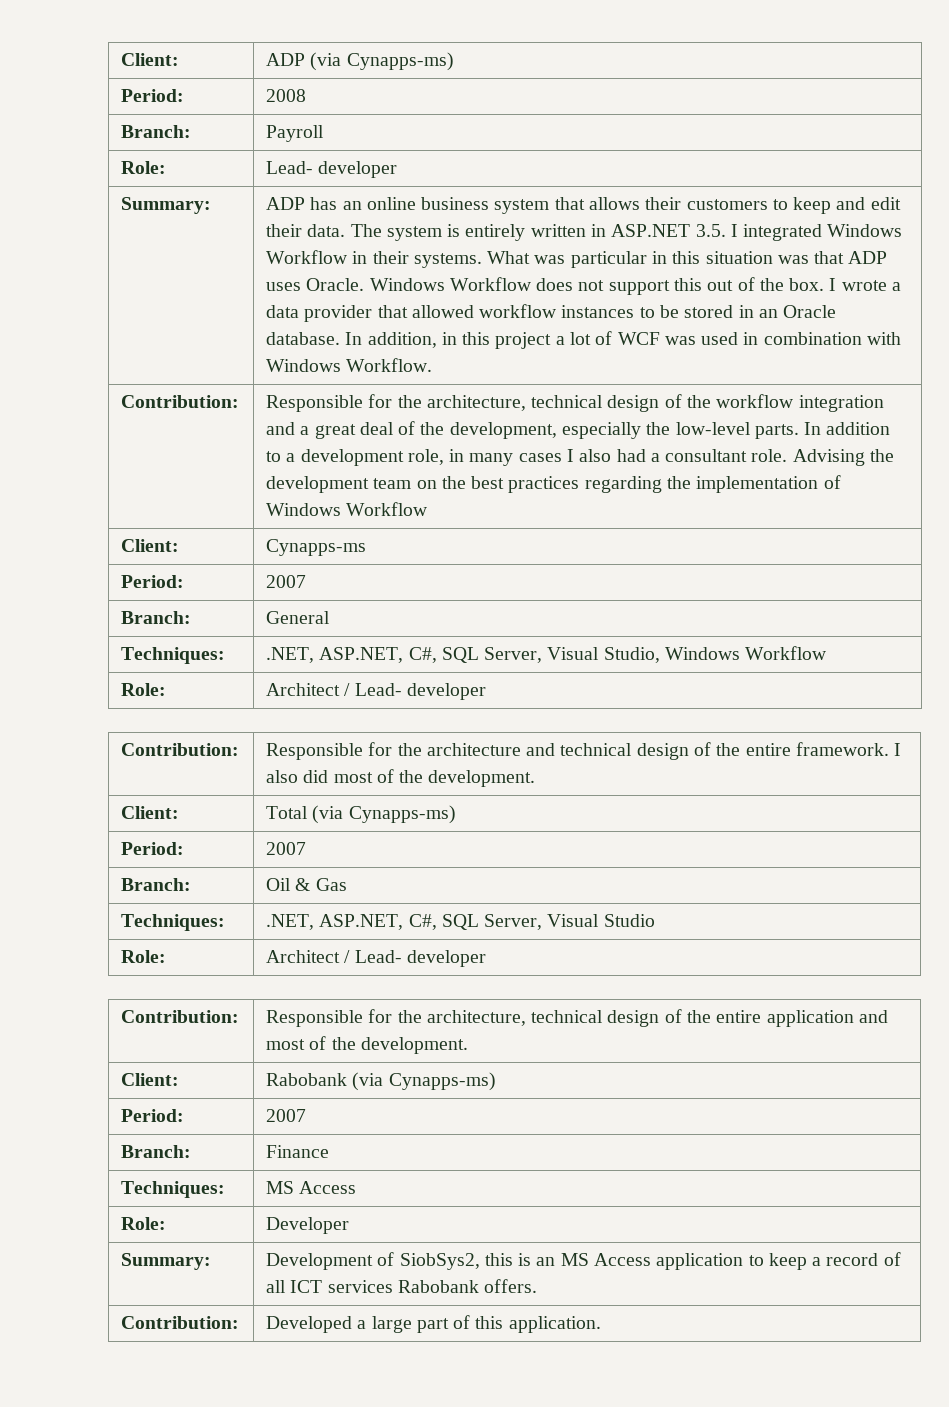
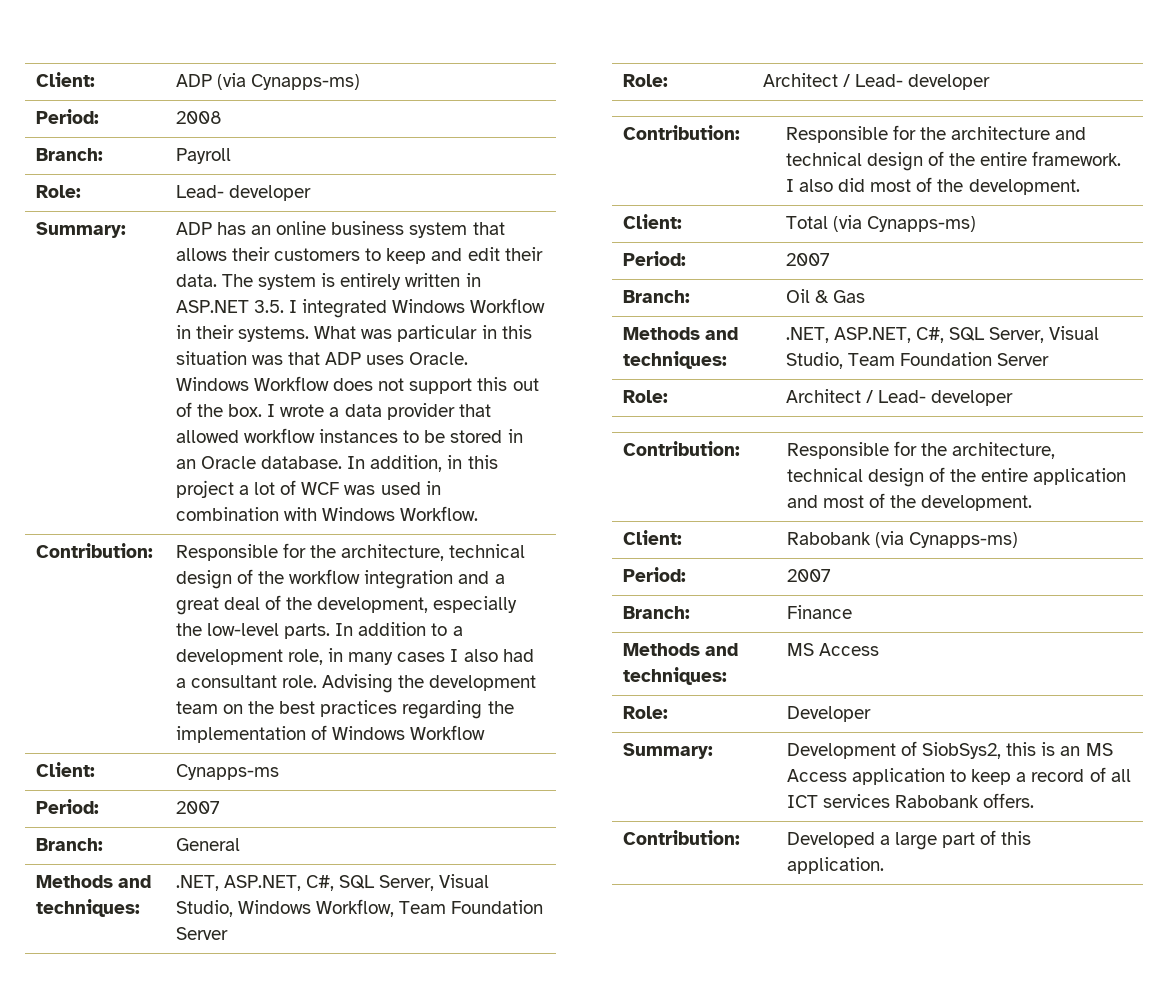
[121,647,226,664] Techniques: -> [35,875,151,888] [35,899,140,917] Methods and techniques:
[745,646,827,660] Workflow -> [316,899,544,917] [175,927,228,940] Workflow, Team Foundation Server
[121,914,226,931] [266,914,655,930] Techniques: | .NET, ASP.NET, C#, SQL Server, Visual Studio -> [622,327,738,340] [622,351,727,369] [785,326,1100,343] [785,352,1050,369] Methods and techniques: | .NET, ASP.NET, C#, SQL Server, Visual Studio, Team Foundation Server
[121,1181,226,1198] Techniques: -> [622,643,738,656] [622,667,727,685] Methods and techniques:

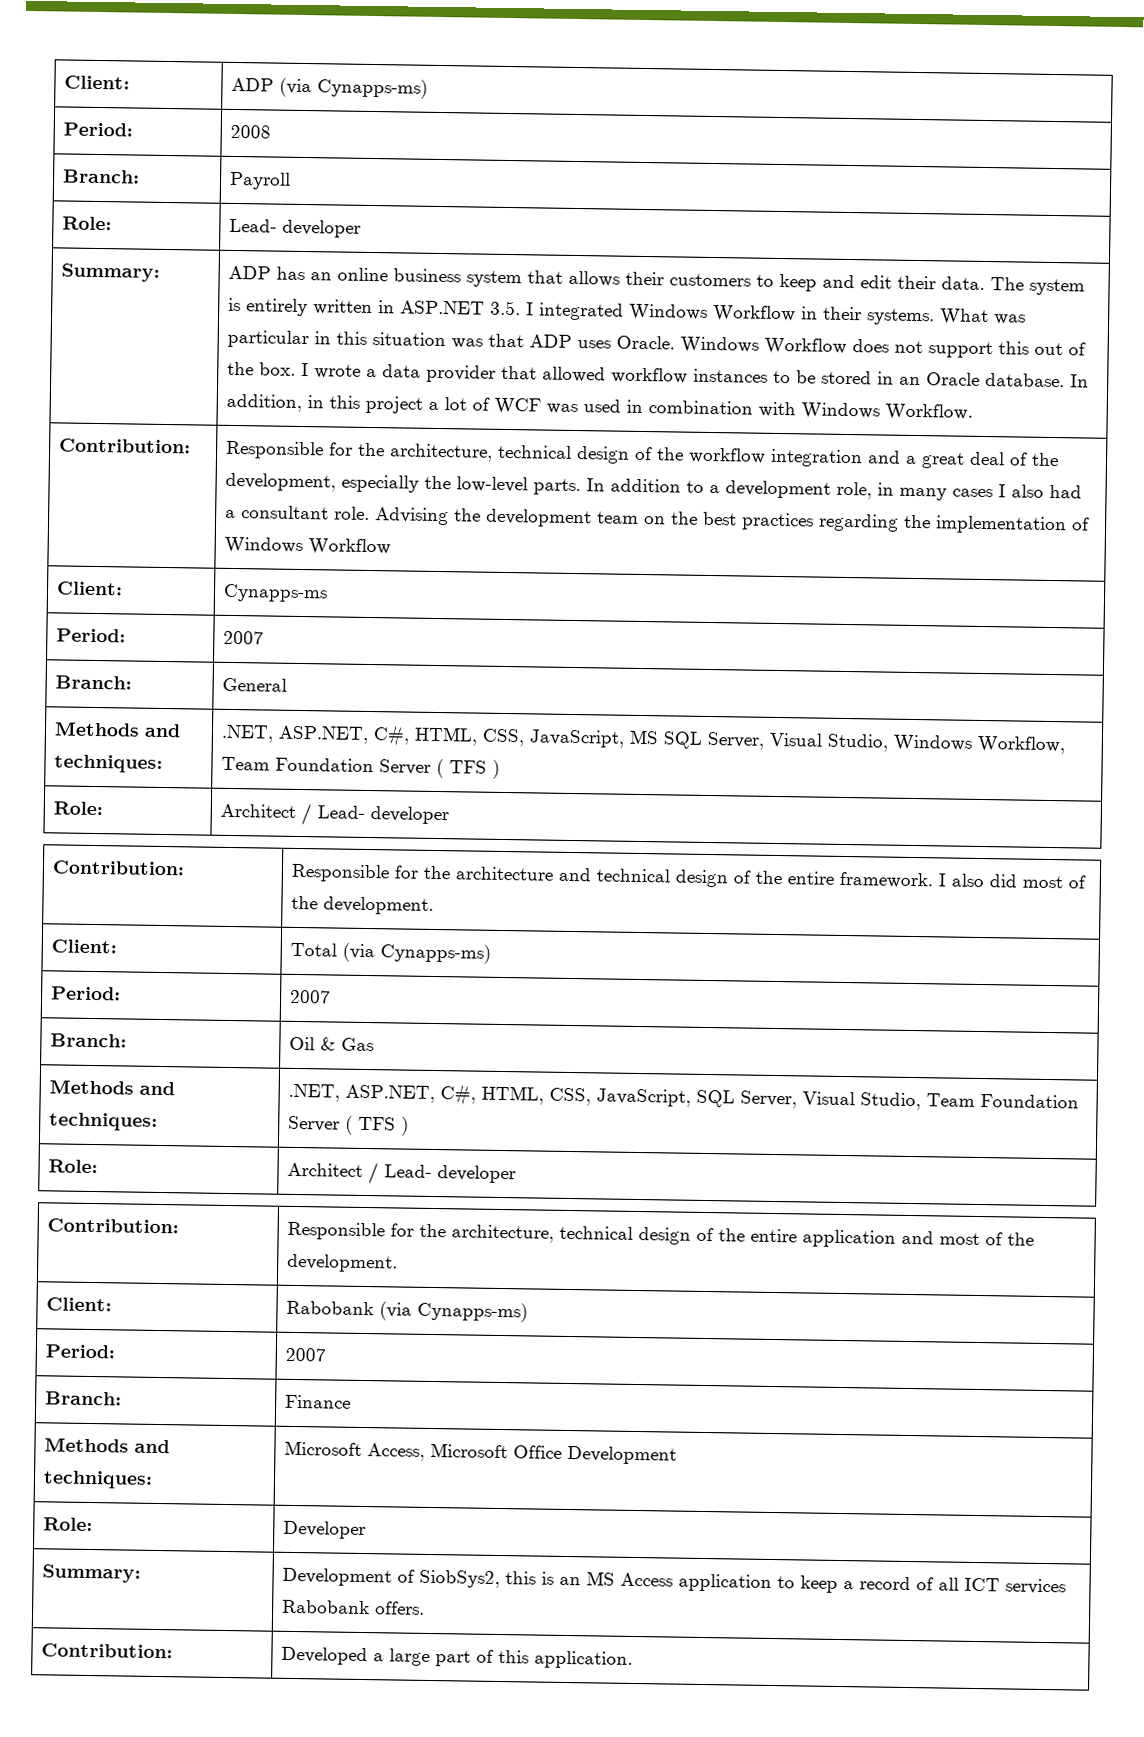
(335, 883) none -> [414,726,660,748] HTML, CSS, JavaScript, MS
(228, 933) none -> [436,759,501,779] ( TFS )
(945, 335) none -> [481,1085,692,1107] HTML, CSS, JavaScript,
(1050, 359) none -> [345,1115,410,1136] ( TFS )
[786,643,879,656] MS Access -> [284,1440,678,1465] Microsoft Access, Microsoft Office Development

